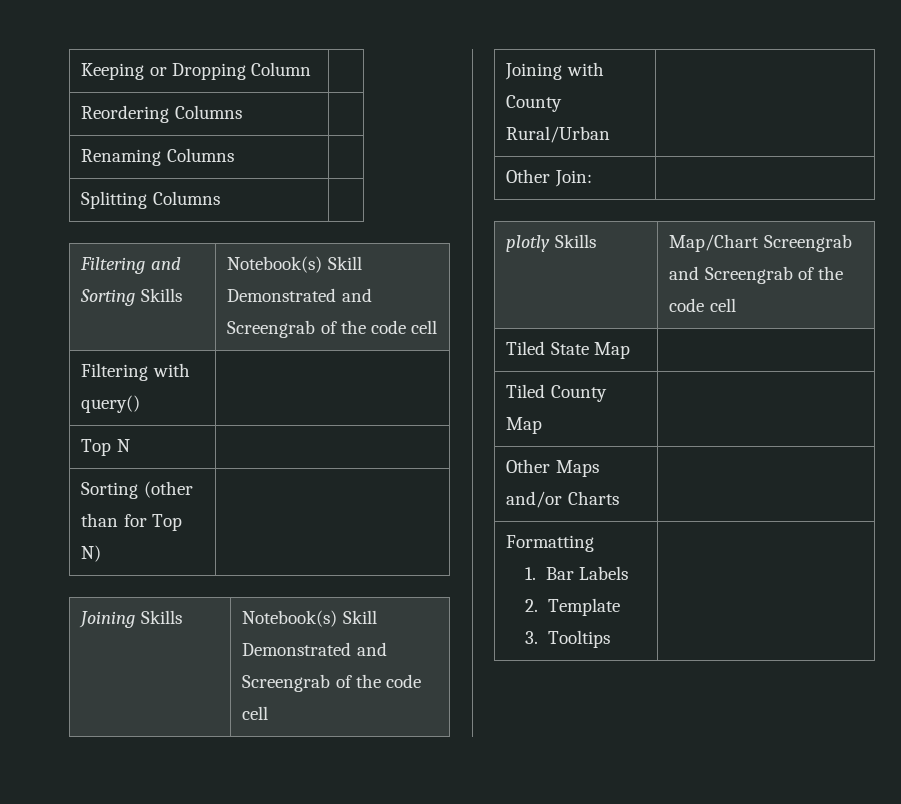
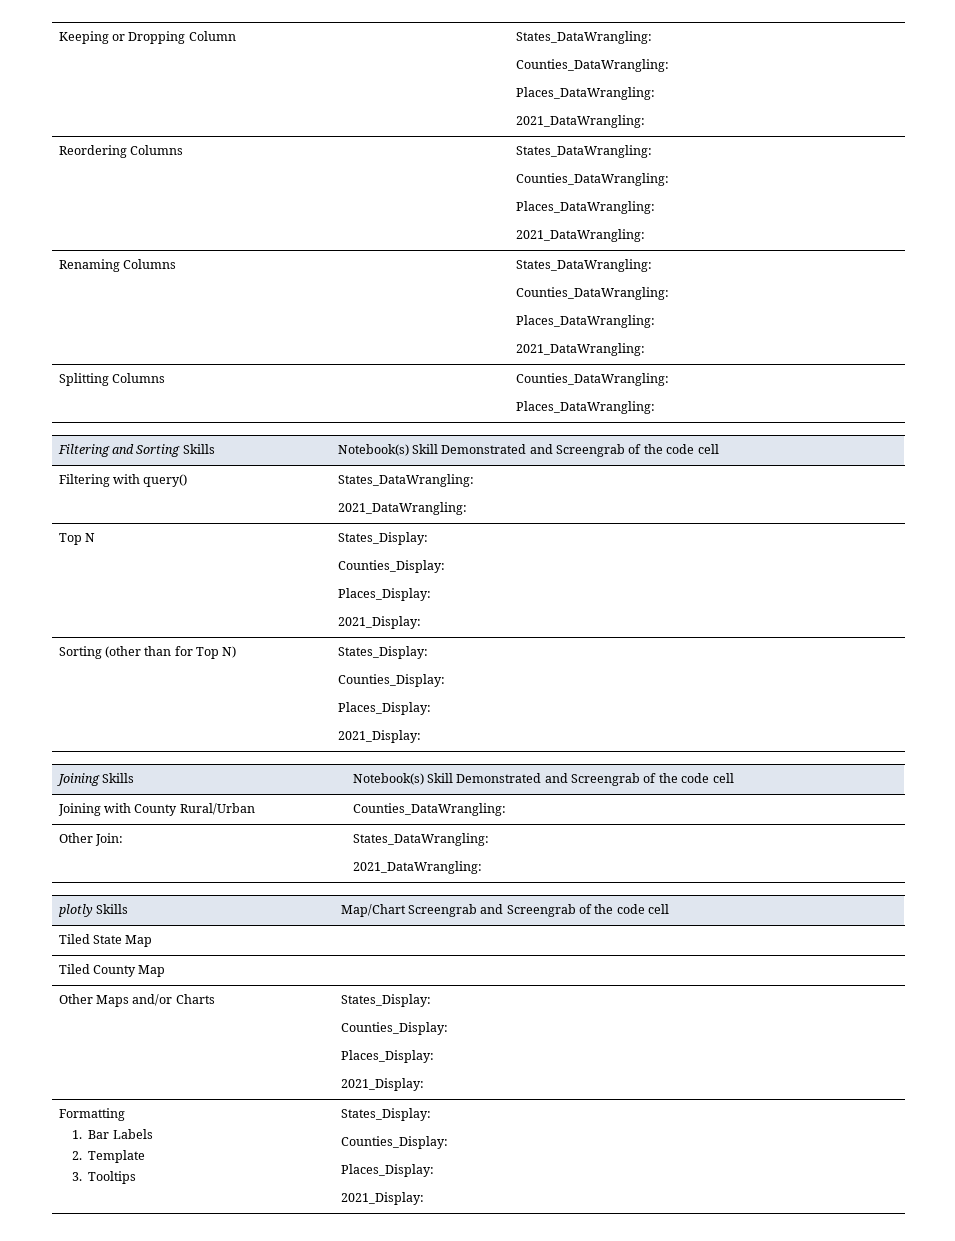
[81,105,242,123] [81,148,234,166] // Reordering Columns | // Renaming Columns | -> [515,31,652,44] [515,59,669,72] [515,87,655,100] [515,115,645,128] [58,145,183,158] [515,145,652,158] [515,173,669,186] [515,201,655,214] [515,229,645,242] [58,259,176,272] [515,259,652,272] [515,287,669,300] [515,315,655,328] [515,343,645,356] States_DataWrangling: // Counties_DataWrangling: // Places_DataWrangling: // 2021_DataWrangling: // Reordering Columns | States_DataWrangling: // Counties_DataWrangling: // Places_DataWrangling: // 2021_DataWrangling: // Renaming Columns | States_DataWrangling: // Counties_DataWrangling: // Places_DataWrangling: // 2021_DataWrangling:
(220, 198) none -> [515,373,669,386] [515,401,655,414] Counties_DataWrangling: // Places_DataWrangling:
(141, 404) none -> [337,474,474,487] [337,502,467,515] States_DataWrangling: // 2021_DataWrangling:
(130, 445) none -> [337,532,428,545] [337,560,445,573] [337,588,431,601] [337,616,421,629] States_Display: // Counties_Display: // Places_Display: // 2021_Display:
(102, 553) none -> [337,646,428,659] [337,674,445,687] [337,702,431,715] [337,730,421,743] States_Display: // Counties_Display: // Places_Display: // 2021_Display:
(611, 134) none -> [352,803,506,816] Counties_DataWrangling:
(592, 178) none -> [352,833,489,846] [352,861,482,874] States_DataWrangling: // 2021_DataWrangling:
(619, 498) none -> [340,994,431,1007] [340,1022,448,1035] [340,1050,434,1063] [340,1078,424,1091] States_Display: // Counties_Display: // Places_Display: // 2021_Display:
(610, 639) none -> [340,1108,431,1121] [340,1136,448,1149] [340,1164,434,1177] [340,1192,424,1205] States_Display: // Counties_Display: // Places_Display: // 2021_Display:

